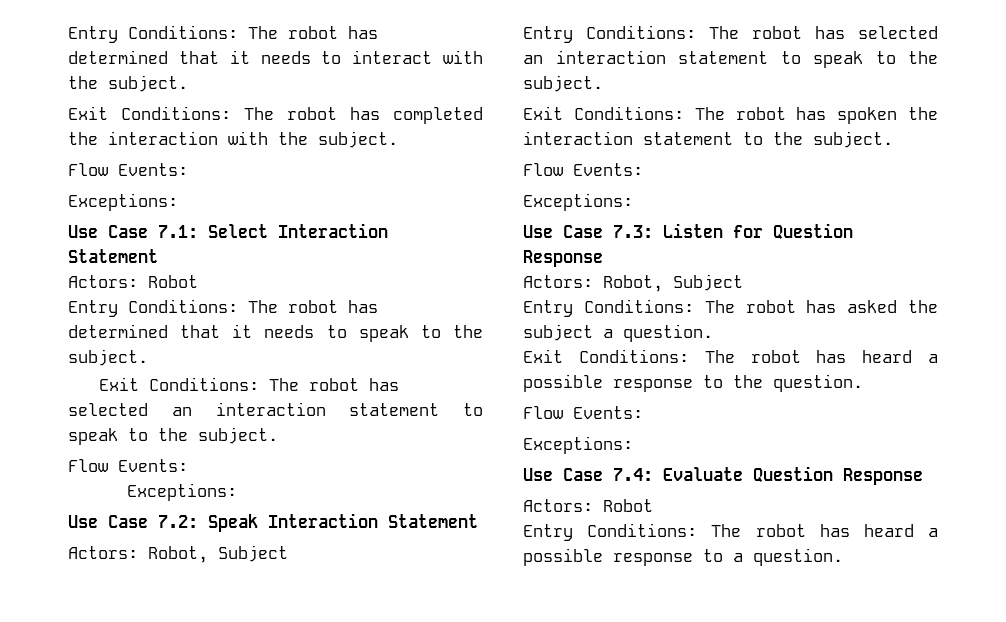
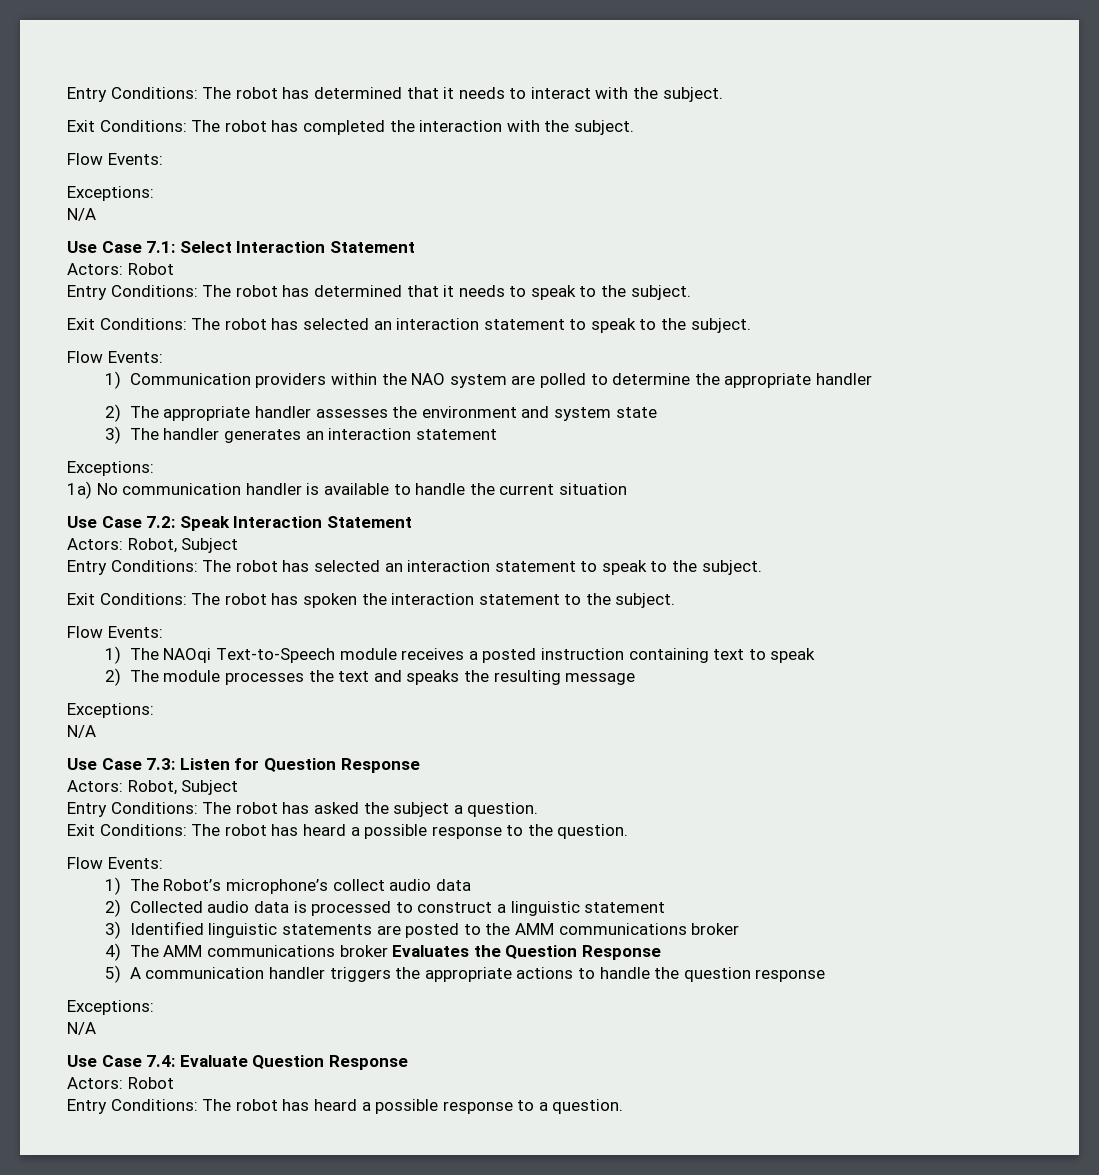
(178, 202) none -> [67,208,96,221] // N/A
[126,483,237,501] Exceptions: -> [105,371,872,389] [105,404,657,422] [105,426,497,444] [67,461,154,476] [67,481,627,499] 1) Communication providers within the NAO system are polled to determine the appropriate handler // 2) The appropriate handler assesses the environment and system state // 3) The handler generates an interaction statement // Exceptions: // 1a) No communication handler is available to handle the current situation
[523,193,633,211] // Exceptions: -> [105,646,816,664] [105,668,636,686] [67,703,154,718] [67,725,96,738] // 1) The NAOqi Text-to-Speech module receives a posted instruction containing text to speak // 2) The module processes the text and speaks the resulting message // Exceptions: // N/A
[523,436,633,454] // Exceptions: -> [105,877,471,895] [105,899,666,917] [105,921,740,939] [105,943,661,961] [105,965,826,983] [67,1000,154,1015] [67,1022,96,1035] // 1) The Robot’s microphone’s collect audio data // 2) Collected audio data is processed to construct a linguistic statement // 3) Identified linguistic statements are posted to the AMM communications broker // 4) The AMM communications broker Evaluates the Question Response // 5) A communication handler triggers the appropriate actions to handle the question response // Exceptions: // N/A

